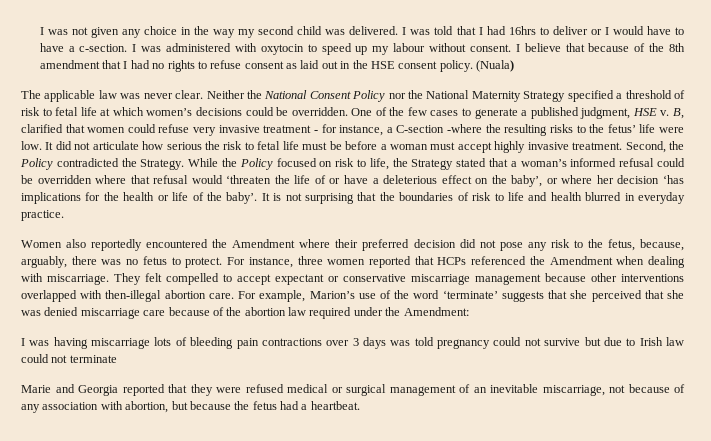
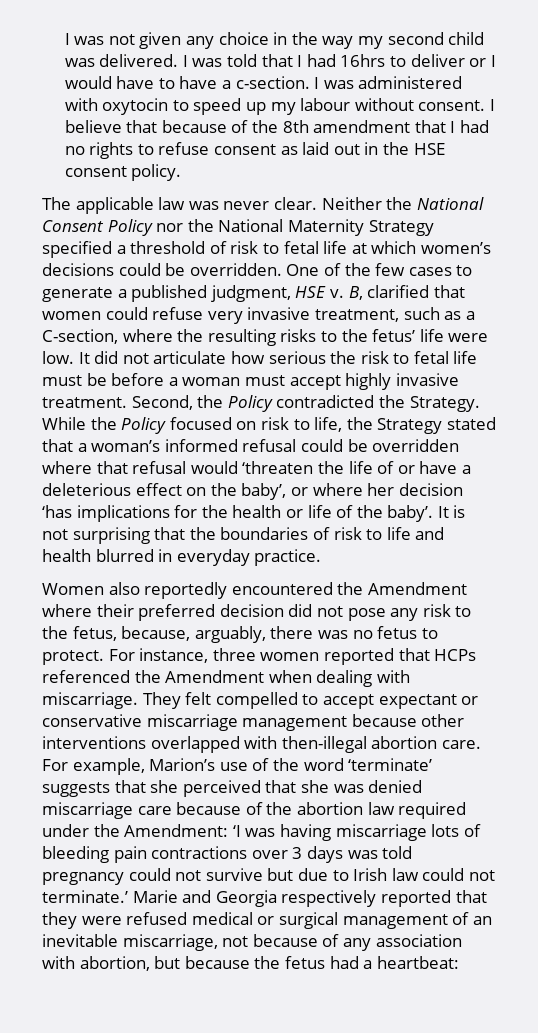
[476,60,515,72] (Nuala) -> (182, 172) none
[263,124,483,136] treatment - for instance, a C-section -where -> [314,307,475,322] [42,329,173,344] treatment, such as a C-section, where
[21,338,25,346] // I -> [232,825,241,837] ‘I
[69,355,117,363] terminate // -> [42,890,128,903] terminate.’
(118, 390) none -> [281,890,377,907] respectively
[310,401,360,410] heartbeat. -> [376,956,459,969] heartbeat:

